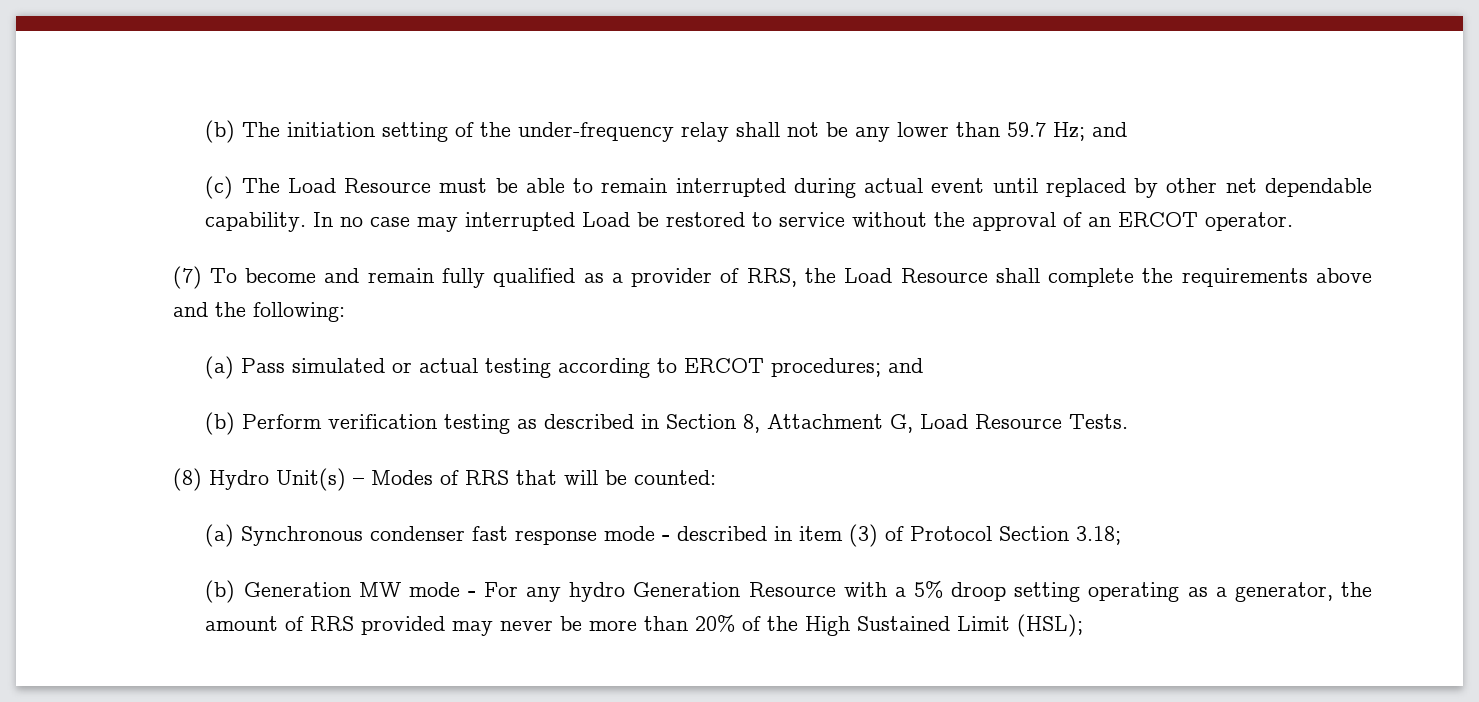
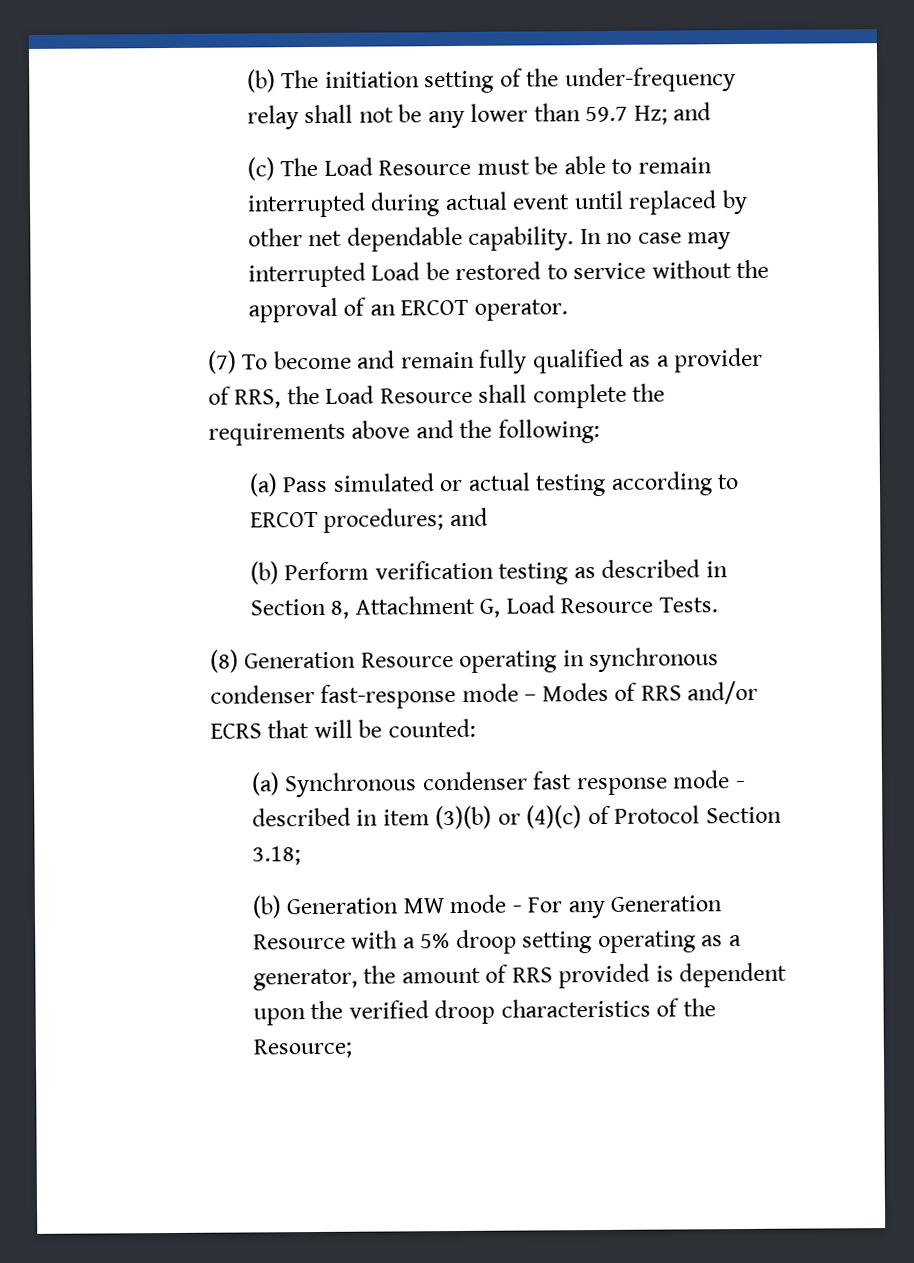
[208,468,346,491] Hydro Unit(s) -> [244,647,720,673] [209,683,519,709] Generation Resource operating in synchronous condenser fast-response mode
(509, 477) none -> [687,680,759,705] [209,723,262,739] and/or ECRS
[849,524,879,547] (3) -> [435,805,583,830] (3)(b) or (4)(c)
[569,582,626,602] hydro -> (606, 909) none
[452,614,1084,637] may never be more than 20% of the High Sustained Limit (HSL); -> [655,962,788,988] [252,998,716,1026] [252,1038,352,1059] is dependent upon the verified droop characteristics of the Resource;

